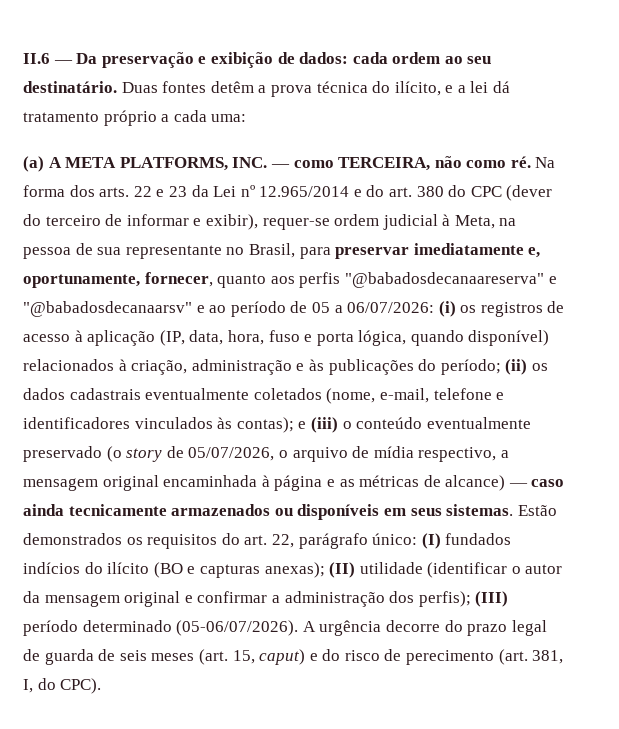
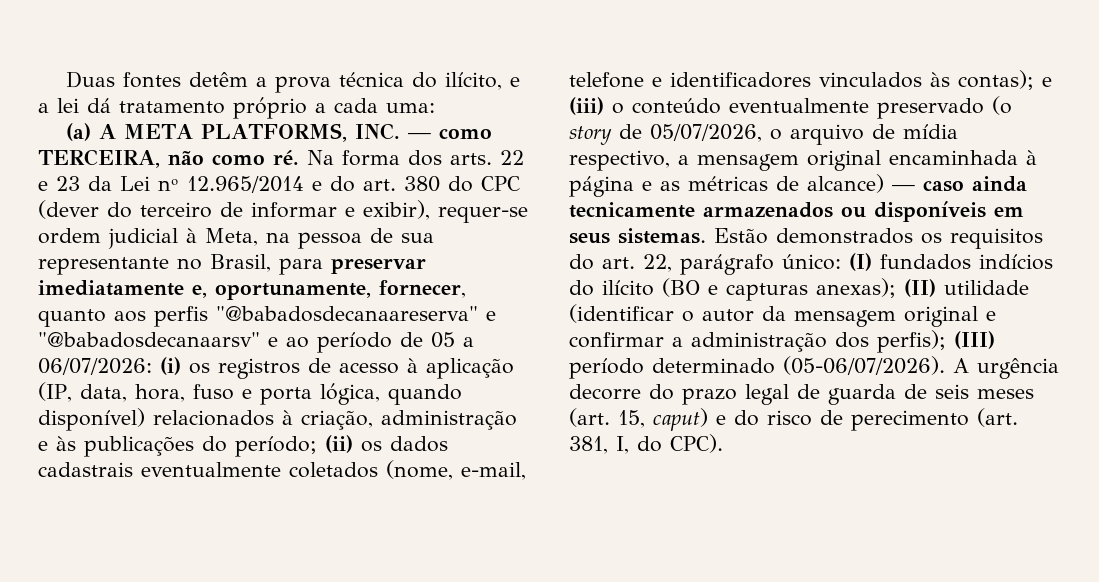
[23,52,492,68] [23,81,117,93] II.6 — Da preservação e exibição de dados: cada ordem ao seu destinatário. -> (66, 79) none

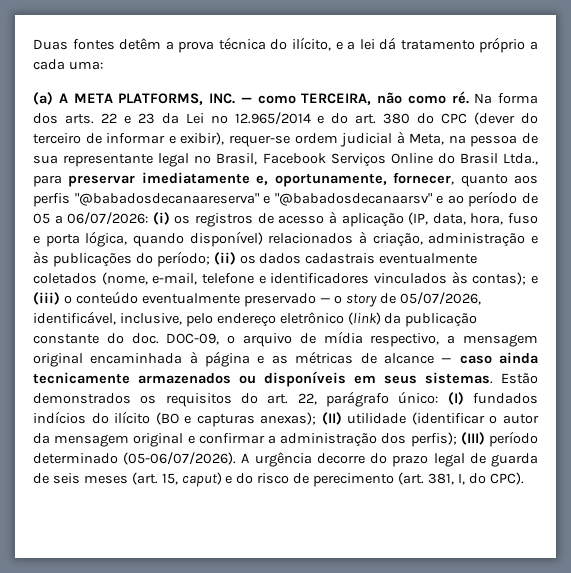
(169, 266) none -> [158,153,190,167] legal
(271, 263) none -> [262,153,539,167] Facebook Serviços Online do Brasil Ltda.,
[992,96,1012,115] (o -> [319,295,343,304] — o
(762, 133) none -> [33,311,478,327] [33,333,220,345] identificável, inclusive, pelo endereço eletrônico (link) da publicação constante do doc. DOC-09,
[807,174,884,193] alcance) -> [383,353,434,364] alcance

